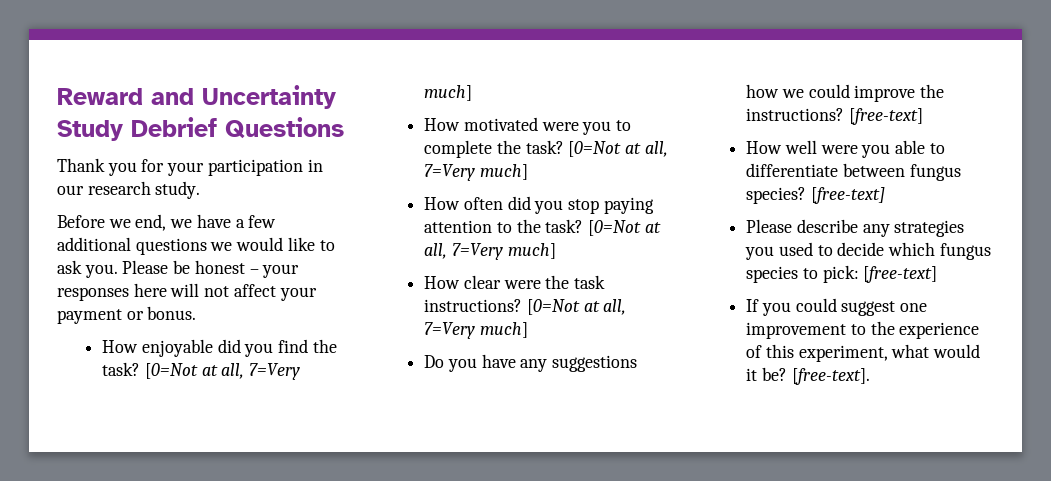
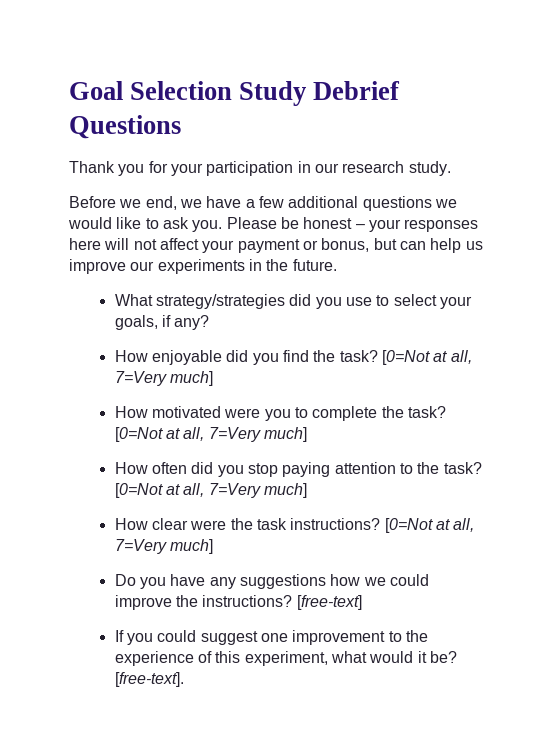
[57,85,336,109] Reward and Uncertainty -> [69,81,233,100] Goal Selection
[147,306,197,320] bonus. -> [321,238,483,253] [69,259,337,274] [114,294,472,309] [114,315,210,330] bonus, but can help us improve our experiments in the future. // What strategy/strategies did you use to select your goals, if any?
[746,140,945,158] [746,163,961,181] [746,187,885,204] [746,219,965,237] [745,242,991,260] [746,265,938,283] // How well were you able to differentiate between fungus species? [free-text] // Please describe any strategies you used to decide which fungus species to pick: [free-text] -> (362, 602) none

